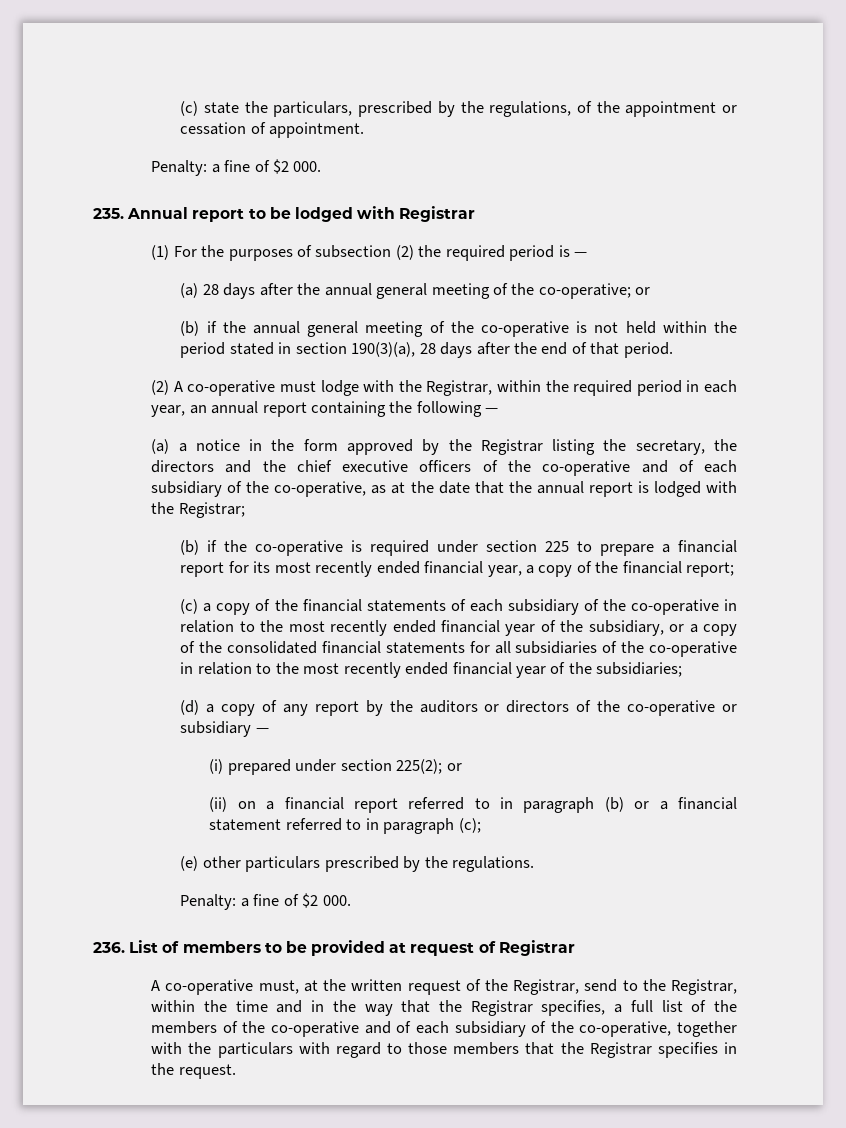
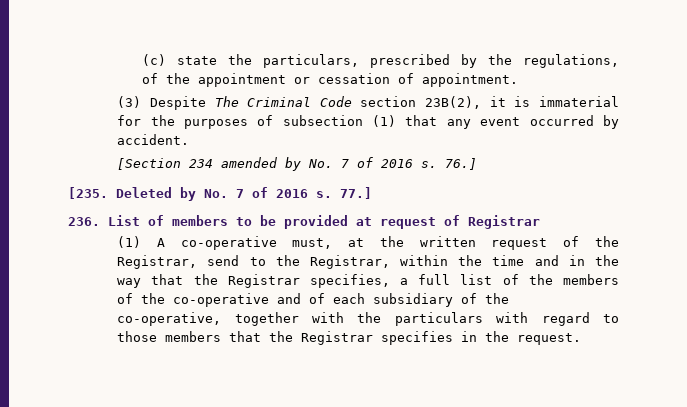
[151,159,322,176] [93,206,476,222] [151,245,588,261] [180,283,651,299] [180,321,738,337] [180,342,673,358] [151,380,737,396] [151,401,499,417] [151,439,738,455] [151,460,738,476] [151,481,738,497] [151,502,245,518] [180,540,737,556] [180,561,735,577] [180,599,737,615] [180,620,737,636] [180,641,737,657] [180,662,683,678] [180,700,737,716] [180,721,269,737] [209,759,462,775] [209,797,737,813] [209,818,481,834] [180,856,535,872] [180,893,351,910] Penalty: a fine of $2 000. // 235. Annual report to be lodged with Registrar // (1) For the purposes of subsection (2) the required period is — // (a) 28 days after the annual general meeting of the co-operative; or // (b) if the annual general meeting of the co-operative is not held within the period stated in section 190(3)(a), 28 days after the end of that period. // (2) A co-operative must lodge with the Registrar, within the required period in each year, an annual report containing the following — // (a) a notice in the form approved by the Registrar listing the secretary, the directors and the chief executive officers of the co-operative and of each subsidiary of the co-operative, as at the date that the annual report is lodged with the Registrar; // (b) if the co-operative is required under section 225 to prepare a financial report for its most recently ended financial year, a copy of the financial report; // (c) a copy of the financial statements of each subsidiary of the co-operative in relation to the most recently ended financial year of the subsidiary, or a copy of the consolidated financial statements for all subsidiaries of the co-operative in relation to the most recently ended financial year of the subsidiaries; // (d) a copy of any report by the auditors or directors of the co-operative or subsidiary — // (i) prepared under section 225(2); or // (ii) on a financial report referred to in paragraph (b) or a financial statement referred to in paragraph (c); // (e) other particulars prescribed by the regulations. // Penalty: a fine of $2 000. -> [117,96,619,110] [117,115,619,129] [117,134,190,145] [117,157,478,171] [68,187,372,201] (3) Despite The Criminal Code section 23B(2), it is immaterial for the purposes of subsection (1) that any event occurred by accident. // [Section 234 amended by No. 7 of 2016 s. 76.] // [235. Deleted by No. 7 of 2016 s. 77.]
(575, 948) none -> [117,236,142,248] (1)

